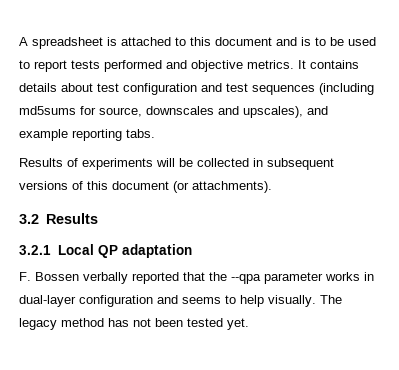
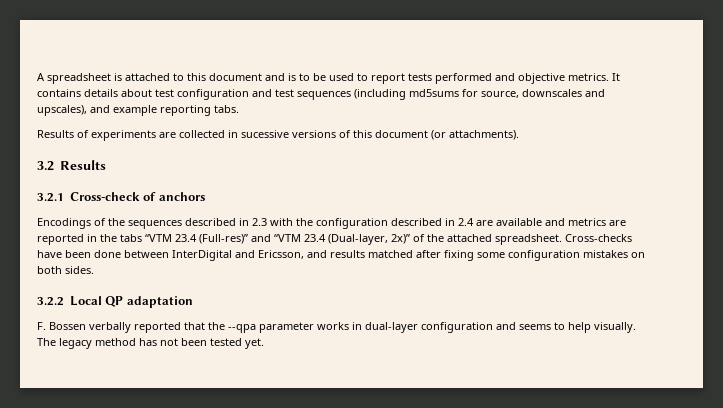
[156,158,193,167] will be -> [159,132,176,138] are
[267,158,334,170] subsequent -> [241,130,289,138] sucessive
(51, 250) none -> [69,192,205,201] [37,218,626,229] [37,234,632,245] [37,250,645,261] [37,266,94,274] [37,297,64,306] Cross-check of anchors // Encodings of the sequences described in 2.3 with the configuration described in 2.4 are available and metrics are reported in the tabs “VTM 23.4 (Full-res)” and “VTM 23.4 (Dual-layer, 2x)” of the attached spreadsheet. Cross-checks have been done between InterDigital and Ericsson, and results matched after fixing some configuration mistakes on both sides. // 3.2.2

